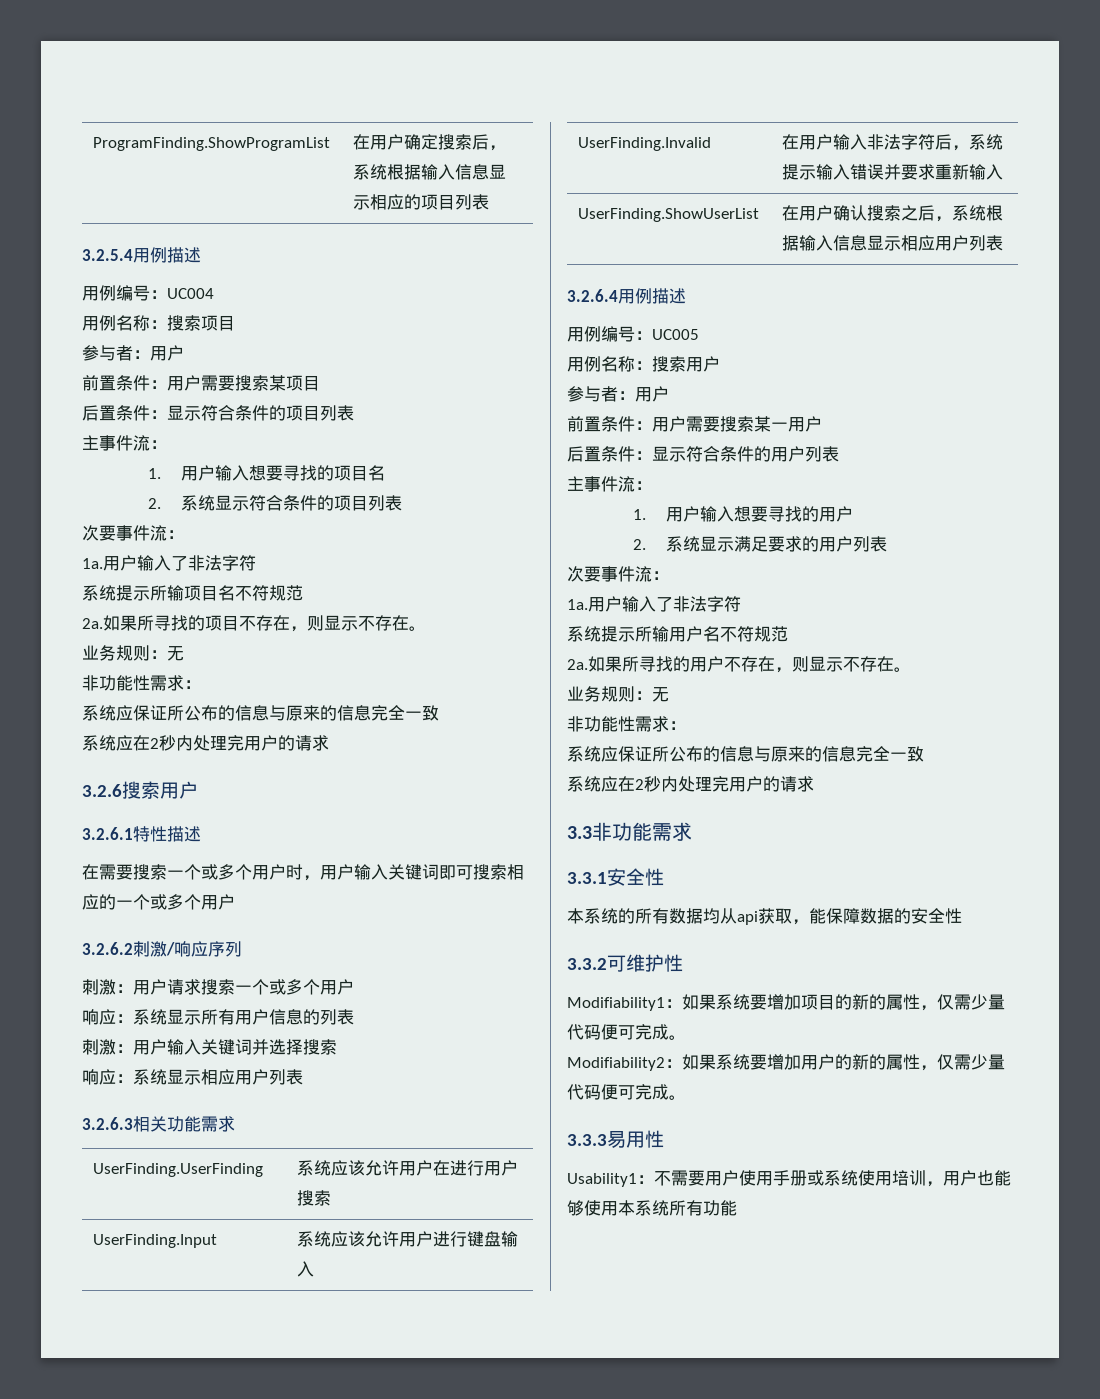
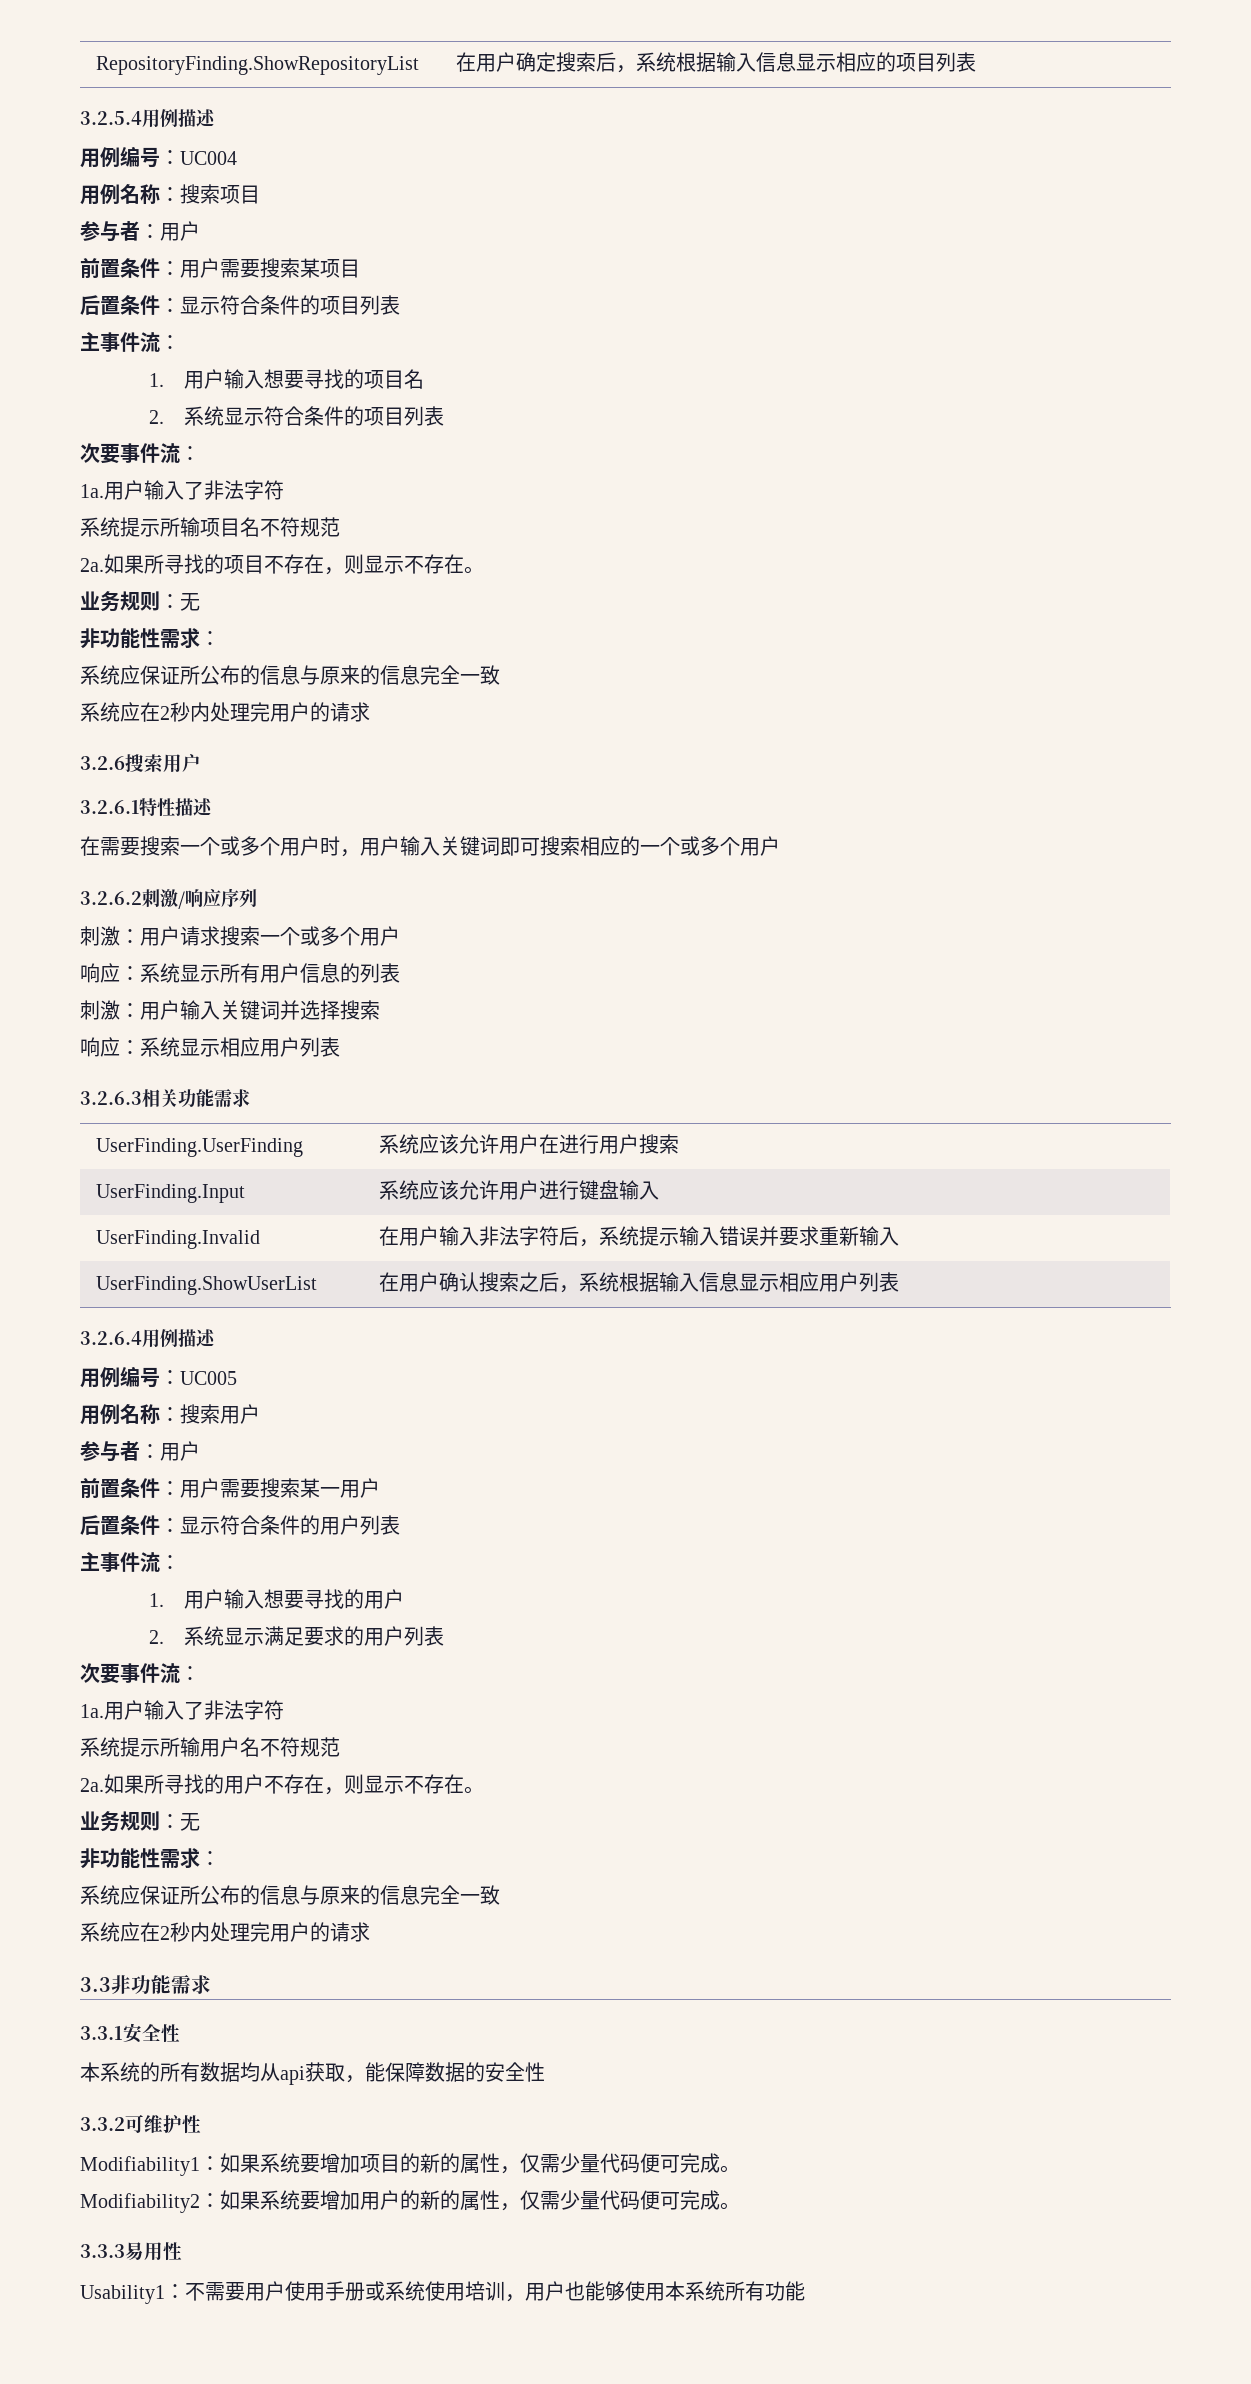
[93,137,331,151] ProgramFinding.ShowProgramList -> [95,56,419,75] RepositoryFinding.ShowRepositoryList

